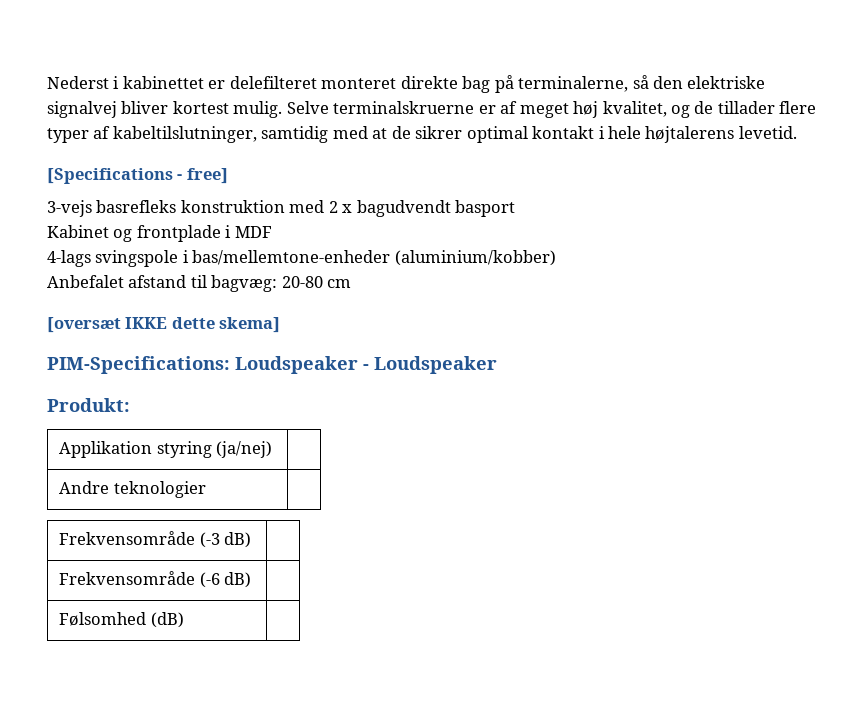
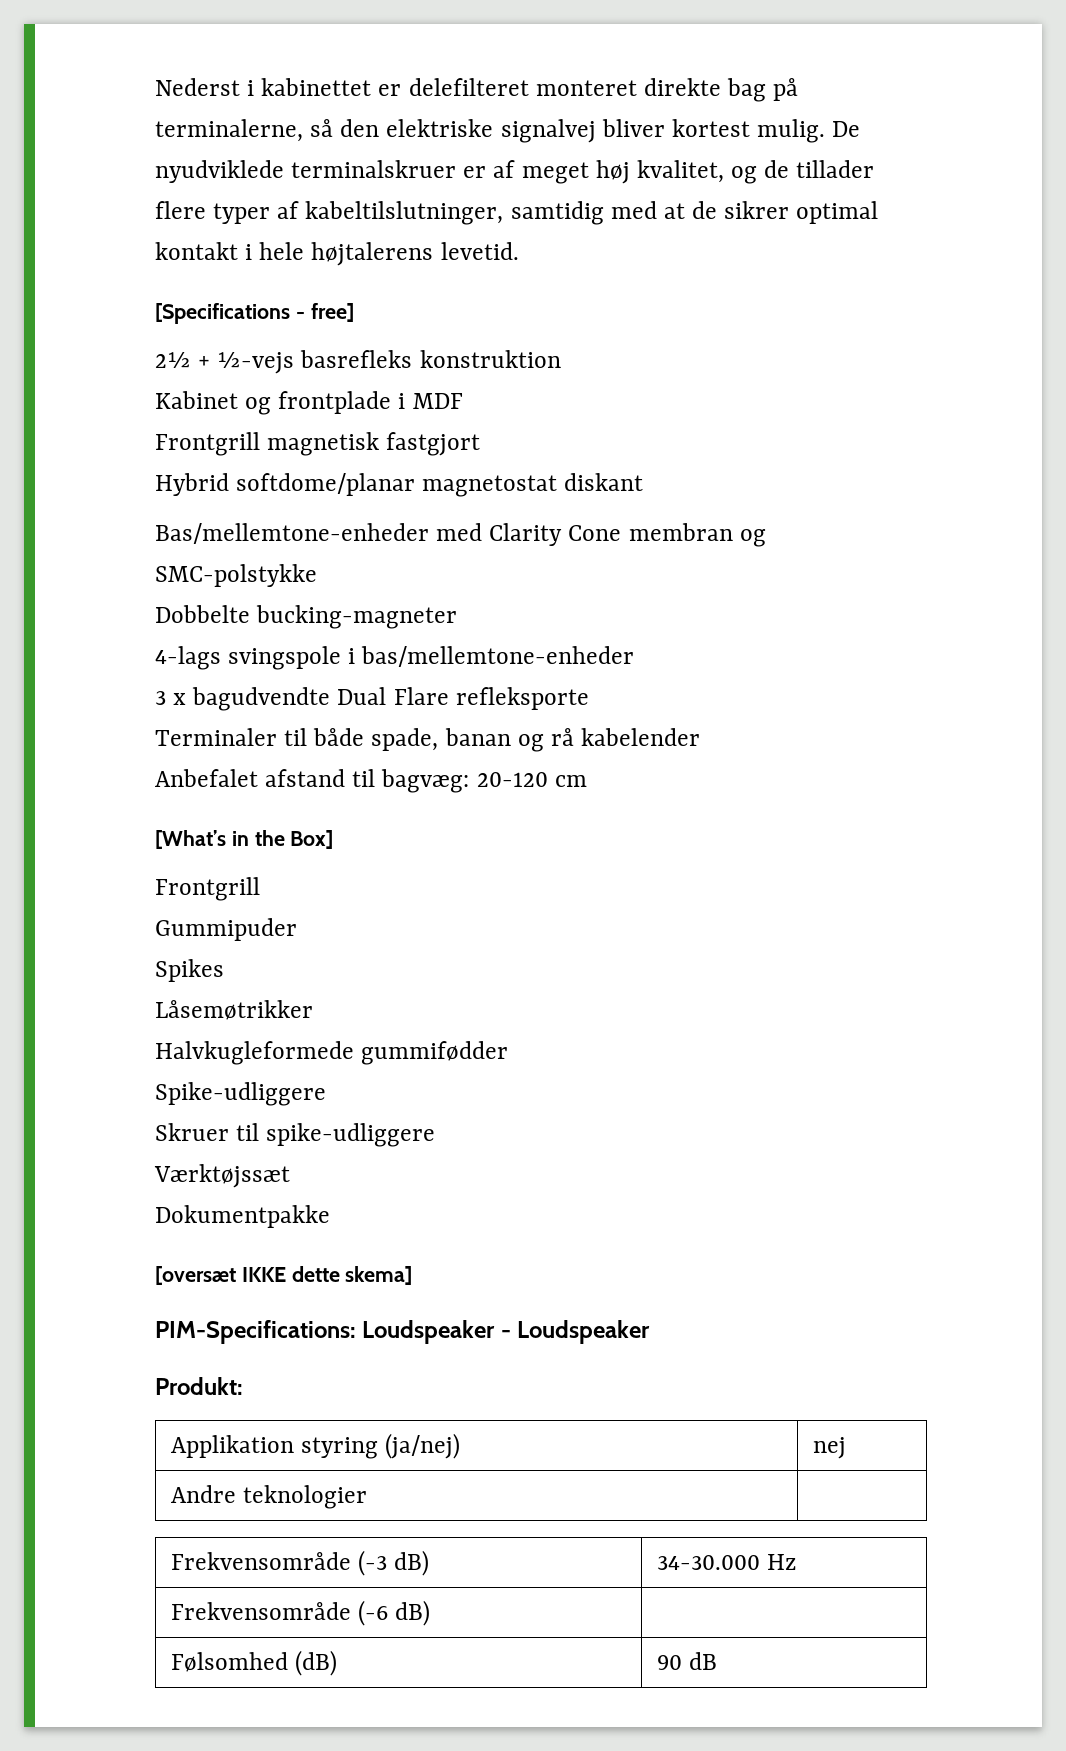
[286,101,475,114] Selve terminalskruerne -> [832,121,861,137] [155,160,457,183] De nyudviklede terminalskruer
[47,200,92,217] 3-vejs -> [155,352,295,374] 2½ + ½-vejs
[289,200,516,217] med 2 x bagudvendt basport -> (561, 359) none
[47,250,556,267] 4-lags svingspole i bas/mellemtone-enheder (aluminium/kobber) -> [155,432,481,456] [155,473,644,497] [155,523,766,547] [155,564,317,587] [155,605,458,629] [155,646,635,670] [155,687,589,711] [155,728,701,752] Frontgrill magnetisk fastgjort // Hybrid softdome/planar magnetostat diskant // Bas/mellemtone-enheder med Clarity Cone membran og SMC-polstykke // Dobbelte bucking-magneter // 4-lags svingspole i bas/mellemtone-enheder // 3 x bagudvendte Dual Flare refleksporte // Terminaler til både spade, banan og rå kabelender
[281,276,323,288] 20-80 -> [476,772,548,787] 20-120
(352, 283) none -> [155,830,334,849] [155,877,260,901] [155,918,297,941] [155,959,224,982] [155,1000,313,1020] [155,1041,509,1065] [155,1082,326,1106] [155,1123,436,1147] [154,1164,290,1188] [155,1205,330,1228] // [What’s in the Box] // Frontgrill // Gummipuder // Spikes // Låsemøtrikker // Halvkugleformede gummifødder // Spike-udliggere // Skruer til spike-udliggere // Værktøjssæt // Dokumentpakke
(273, 449) none -> [812,1437,846,1459] nej
(252, 540) none -> [656,1554,796,1570] 34-30.000 Hz
(184, 620) none -> [656,1652,717,1670] 90 dB

